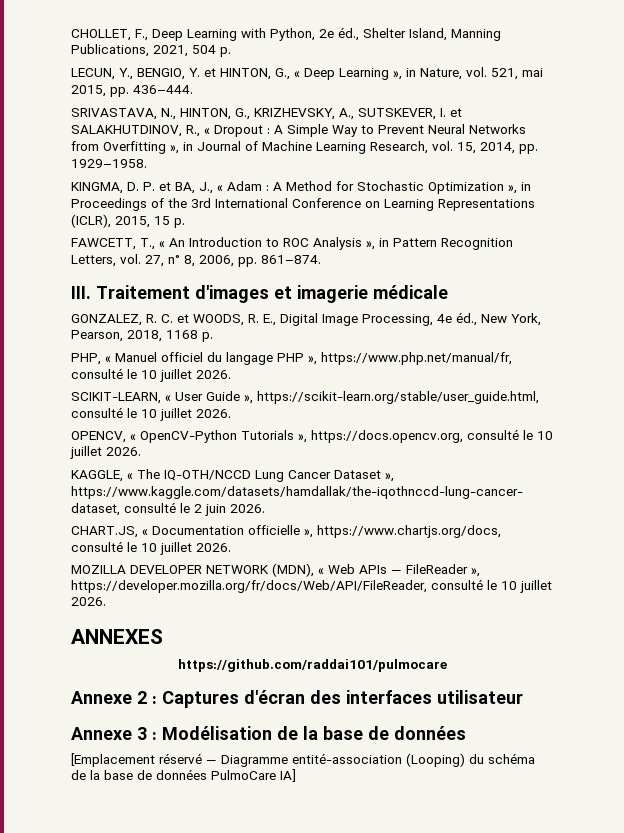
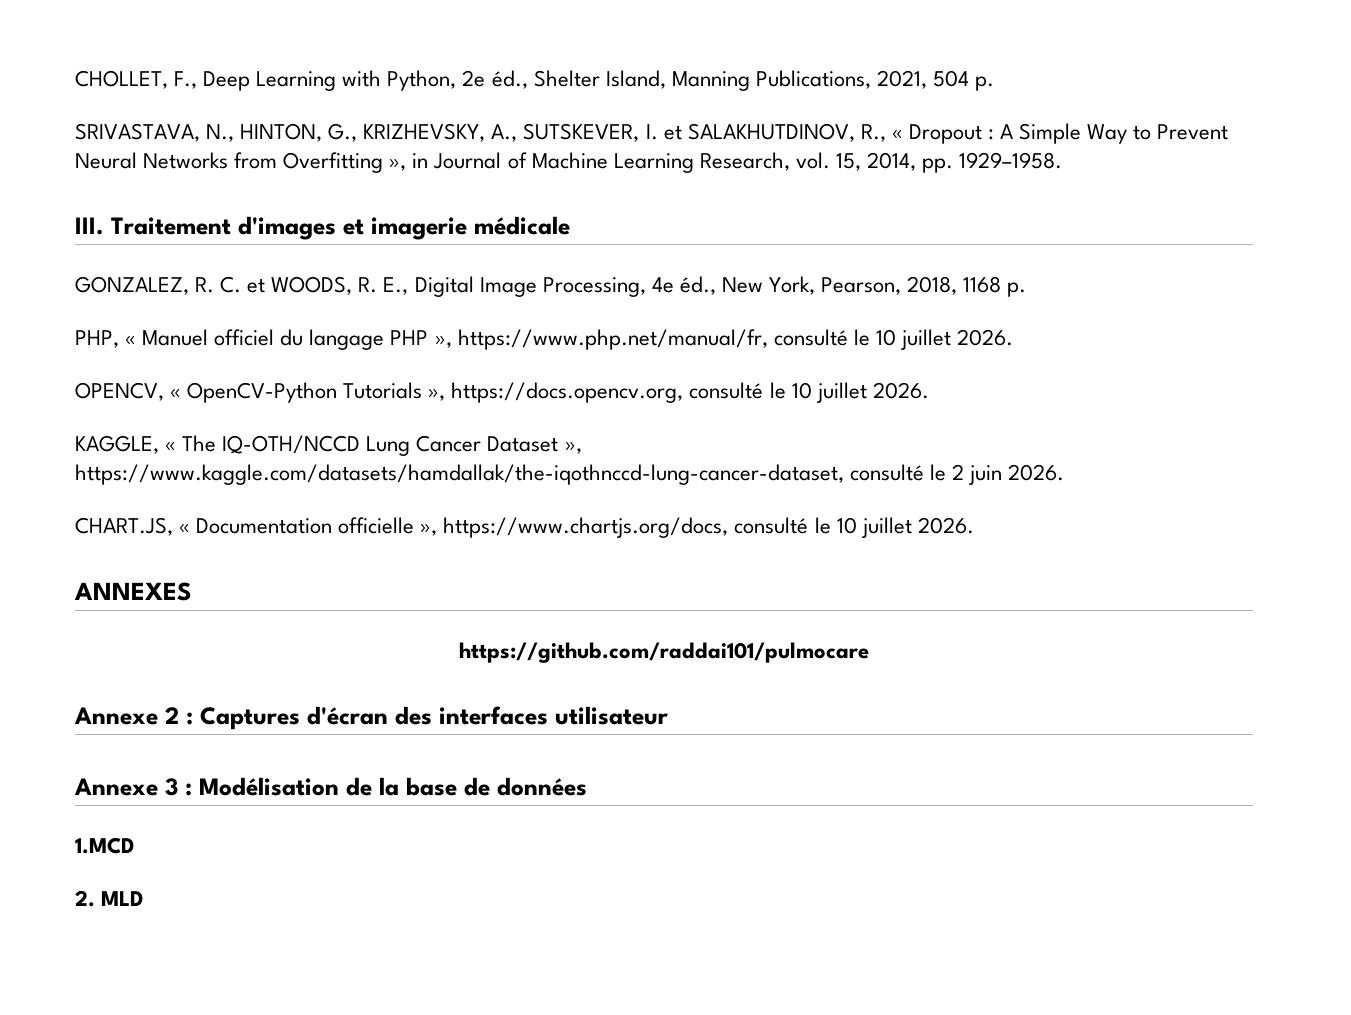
[71,67,543,80] [71,85,193,97] // LECUN, Y., BENGIO, Y. et HINTON, G., « Deep Learning », in Nature, vol. 521, mai 2015, pp. 436–444. -> (995, 83) none
[71,181,531,194] [71,198,535,211] [71,214,185,228] [71,237,513,250] [71,254,321,267] // KINGMA, D. P. et BA, J., « Adam : A Method for Stochastic Optimization », in Proceedings of the 3rd International Conference on Learning Representations (ICLR), 2015, 15 p. // FAWCETT, T., « An Introduction to ROC Analysis », in Pattern Recognition Letters, vol. 27, n° 8, 2006, pp. 861–874. -> (1063, 160) none
[71,391,539,404] [71,407,231,421] // SCIKIT-LEARN, « User Guide », https://scikit-learn.org/stable/user_guide.html, consulté le 10 juillet 2026. -> (1013, 337) none
[71,563,480,577] [71,579,552,593] [71,597,106,606] // MOZILLA DEVELOPER NETWORK (MDN), « Web APIs — FileReader », https://developer.mozilla.org/fr/docs/Web/API/FileReader, consulté le 10 juillet 2026. -> (974, 525) none
[71,753,535,767] [71,769,296,782] [Emplacement réservé — Diagramme entité-association (Looping) du schéma de la base de données PulmoCare IA] -> [75,837,134,854] [75,890,144,907] 1.MCD // 2. MLD

